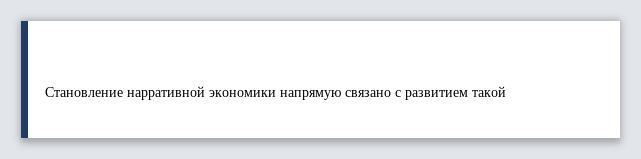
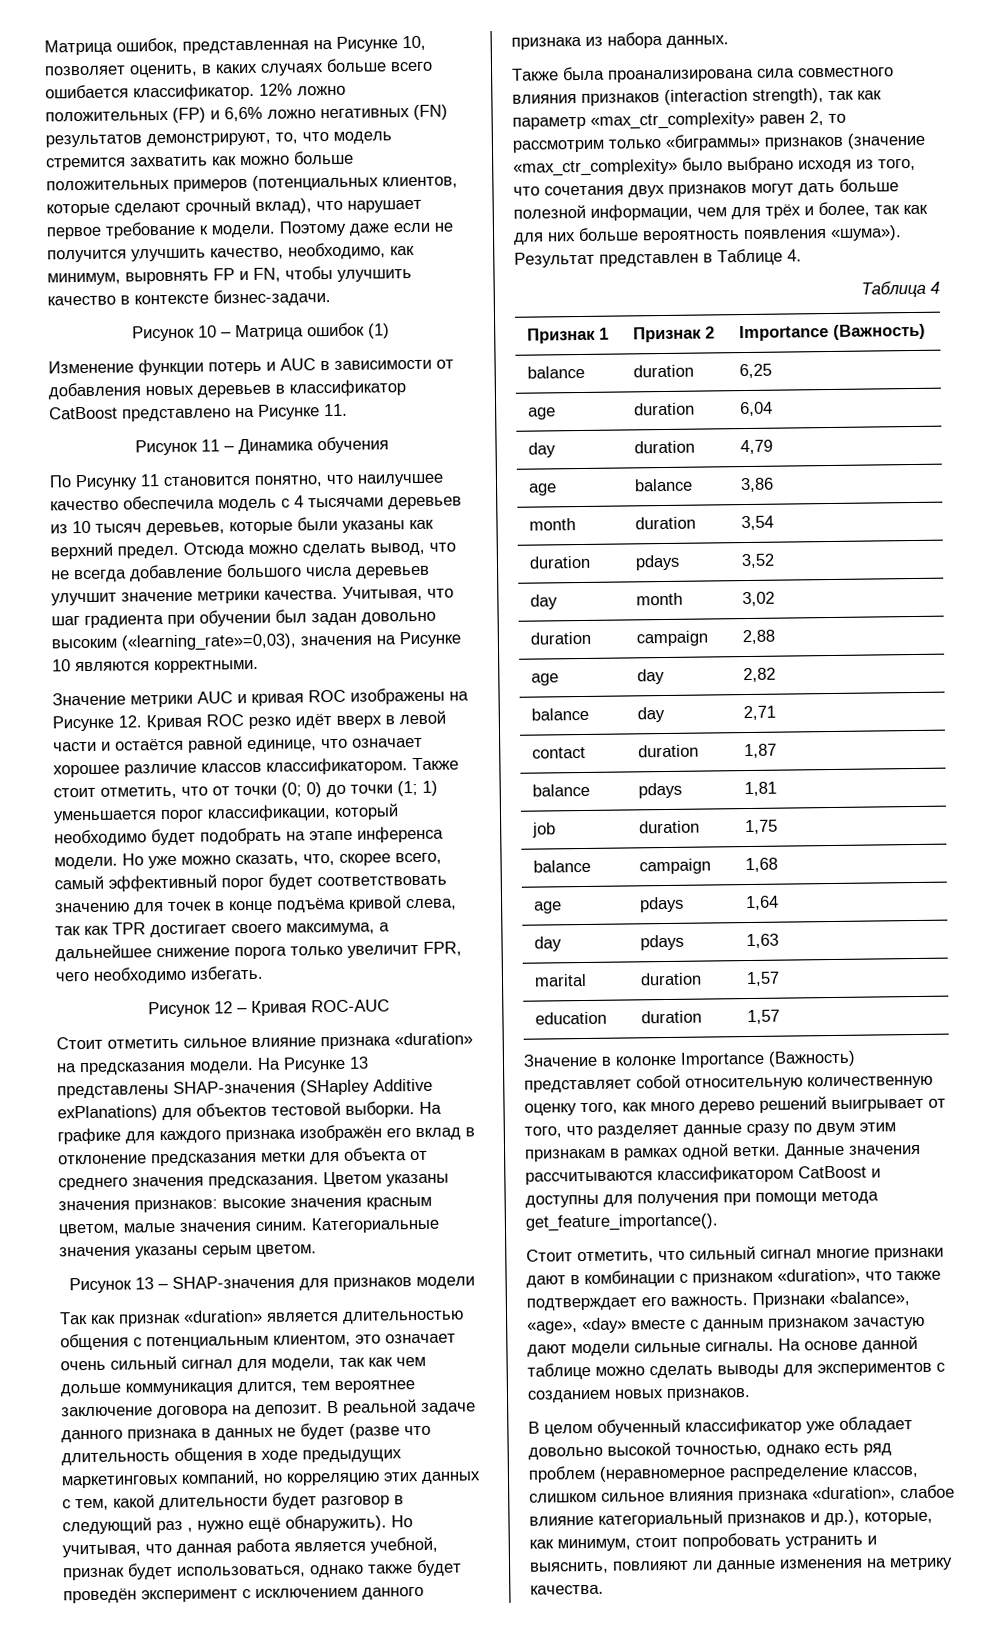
[45,86,506,100] Становление нарративной экономики напрямую связано с развитием такой -> [44,35,426,56] [44,58,433,78] [45,82,346,101] [45,104,448,123] [45,131,392,148] [46,150,354,171] [46,174,458,192] [46,197,422,217] [46,220,453,240] [47,242,415,263] [47,265,412,286] [47,289,331,307] [132,322,390,342] [48,358,454,376] [48,379,406,400] [49,403,348,422] [135,436,389,456] [49,473,444,491] [50,495,462,512] [50,516,434,536] [50,542,456,560] [51,563,430,583] [51,585,454,606] [51,609,436,628] [51,631,461,652] [52,659,259,674] [52,687,469,708] [52,710,446,732] [53,736,423,753] [53,757,459,778] [53,780,438,799] [53,803,399,824] [54,825,444,847] [54,852,442,870] [54,873,447,892] [55,895,457,915] [55,922,390,938] [55,941,462,962] [55,965,263,984] [148,999,390,1018] [56,1032,473,1050] [56,1056,369,1076] [57,1078,433,1099] [57,1101,442,1122] [57,1124,475,1145] [58,1147,428,1167] [58,1171,449,1191] [58,1196,432,1213] [58,1216,440,1237] [59,1244,317,1259] [69,1275,475,1294] [59,1309,464,1327] [60,1333,456,1351] [60,1355,426,1372] [60,1380,415,1397] [61,1399,476,1419] [61,1422,431,1443] [61,1447,402,1466] [61,1469,481,1489] [62,1492,404,1511] [62,1514,413,1535] [62,1536,438,1558] [63,1559,462,1581] [63,1586,424,1604] [511,31,729,50] [512,66,894,83] [512,88,882,106] [512,111,846,130] [512,132,925,153] [513,156,916,177] [513,178,899,198] [513,201,928,221] [513,225,902,245] [514,248,802,268] [861,280,940,298] [526,327,609,344] [632,326,715,343] [738,323,926,342] [526,365,585,379] [632,364,694,378] [738,363,772,379] [527,407,556,420] [633,402,695,416] [739,401,773,417] [527,442,556,458] [633,440,695,454] [739,439,773,455] [528,483,557,496] [633,478,693,492] [739,477,774,493] [528,518,576,531] [634,516,696,530] [740,515,774,531] [528,555,591,569] [634,554,680,571] [740,553,775,569] [529,594,558,610] [635,592,683,606] [741,591,775,607] [529,631,591,645] [635,630,708,647] [741,629,775,645] [530,673,559,686] [636,669,665,685] [742,667,776,683] [530,707,589,721] [636,707,665,723] [742,705,776,721] [531,746,586,759] [637,744,699,758] [743,743,777,759] [531,783,590,797] [637,782,682,799] [743,781,777,797] [531,822,556,838] [638,820,700,834] [744,819,778,835] [532,859,591,873] [638,858,711,875] [744,857,778,873] [533,901,562,914] [639,896,684,913] [744,895,779,911] [533,936,562,952] [639,934,684,951] [745,933,779,949] [533,973,587,987] [639,972,702,986] [745,971,780,987] [534,1011,607,1025] [640,1010,702,1024] [746,1009,780,1025] [523,1050,856,1068] [524,1074,933,1093] [524,1096,946,1116] [524,1122,896,1138] [525,1142,921,1162] [525,1165,881,1185] [525,1191,879,1208] [525,1213,719,1232] [526,1245,944,1264] [526,1268,941,1288] [526,1291,910,1311] [527,1316,925,1334] [527,1336,918,1357] [527,1362,945,1380] [527,1388,751,1403] [528,1416,913,1437] [528,1441,892,1460] [528,1465,919,1483] [529,1484,955,1504] [529,1509,933,1528] [529,1532,877,1552] [530,1557,953,1574] [530,1584,604,1595] Матрица ошибок, представленная на Рисунке 10, позволяет оценить, в каких случаях больше всего ошибается классификатор. 12% ложно положительных (FP) и 6,6% ложно негативных (FN) результатов демонстрируют, то, что модель стремится захватить как можно больше положительных примеров (потенциальных клиентов, которые сделают срочный вклад), что нарушает первое требование к модели. Поэтому даже если не получится улучшить качество, необходимо, как минимум, выровнять FP и FN, чтобы улучшить качество в контексте бизнес-задачи. // Рисунок 10 – Матрица ошибок (1) // Изменение функции потерь и AUC в зависимости от добавления новых деревьев в классификатор CatBoost представлено на Рисунке 11. // Рисунок 11 – Динамика обучения // По Рисунку 11 становится понятно, что наилучшее качество обеспечила модель с 4 тысячами деревьев из 10 тысяч деревьев, которые были указаны как верхний предел. Отсюда можно сделать вывод, что не всегда добавление большого числа деревьев улучшит значение метрики качества. Учитывая, что шаг градиента при обучении был задан довольно высоким («learning_rate»=0,03), значения на Рисунке 10 являются корректными. // Значение метрики AUC и кривая ROC изображены на Рисунке 12. Кривая ROC резко идёт вверх в левой части и остаётся равной единице, что означает хорошее различие классов классификатором. Также стоит отметить, что от точки (0; 0) до точки (1; 1) уменьшается порог классификации, который необходимо будет подобрать на этапе инференса модели. Но уже можно сказать, что, скорее всего, самый эффективный порог будет соответствовать значению для точек в конце подъёма кривой слева, так как TPR достигает своего максимума, а дальнейшее снижение порога только увеличит FPR, чего необходимо избегать. // Рисунок 12 – Кривая ROC-AUC // Стоит отметить сильное влияние признака «duration» на предсказания модели. На Рисунке 13 представлены SHAP-значения (SHapley Additive exPlanations) для объектов тестовой выборки. На графике для каждого признака изображён его вклад в отклонение предсказания метки для объекта от среднего значения предсказания. Цветом указаны значения признаков: высокие значения красным цветом, малые значения синим. Категориальные значения указаны серым цветом. // Рисунок 13 – SHAP-значения для признаков модели // Так как признак «duration» является длительностью общения с потенциальным клиентом, это означает очень сильный сигнал для модели, так как чем дольше коммуникация длится, тем вероятнее заключение договора на депозит. В реальной задаче данного признака в данных не будет (разве что длительность общения в ходе предыдущих маркетинговых компаний, но корреляцию этих данных с тем, какой длительности будет разговор в следующий раз , нужно ещё обнаружить). Но учитывая, что данная работа является учебной, признак будет использоваться, однако также будет проведён эксперимент с исключением данного признака из набора данных. // Также была проанализирована сила совместного влияния признаков (interaction strength), так как параметр «max_ctr_complexity» равен 2, то рассмотрим только «биграммы» признаков (значение «max_ctr_complexity» было выбрано исходя из того, что сочетания двух признаков могут дать больше полезной информации, чем для трёх и более, так как для них больше вероятность появления «шума»). Результат представлен в Таблице 4. // Таблица 4 // Признак 1 | Признак 2 | Importance (Важность) // balance | duration | 6,25 // age | duration | 6,04 // day | duration | 4,79 // age | balance | 3,86 // month | duration | 3,54 // duration | pdays | 3,52 // day | month | 3,02 // duration | campaign | 2,88 // age | day | 2,82 // balance | day | 2,71 // contact | duration | 1,87 // balance | pdays | 1,81 // job | duration | 1,75 // balance | campaign | 1,68 // age | pdays | 1,64 // day | pdays | 1,63 // marital | duration | 1,57 // education | duration | 1,57 // Значение в колонке Importance (Важность) представляет собой относительную количественную оценку того, как много дерево решений выигрывает от того, что разделяет данные сразу по двум этим признакам в рамках одной ветки. Данные значения рассчитываются классификатором CatBoost и доступны для получения при помощи метода get_feature_importance(). // Стоит отметить, что сильный сигнал многие признаки дают в комбинации с признаком «duration», что также подтверждает его важность. Признаки «balance», «age», «day» вместе с данным признаком зачастую дают модели сильные сигналы. На основе данной таблице можно сделать выводы для экспериментов с созданием новых признаков. // В целом обученный классификатор уже обладает довольно высокой точностью, однако есть ряд проблем (неравномерное распределение классов, слишком сильное влияния признака «duration», слабое влияние категориальный признаков и др.), которые, как минимум, стоит попробовать устранить и выяснить, повлияют ли данные изменения на метрику качества.

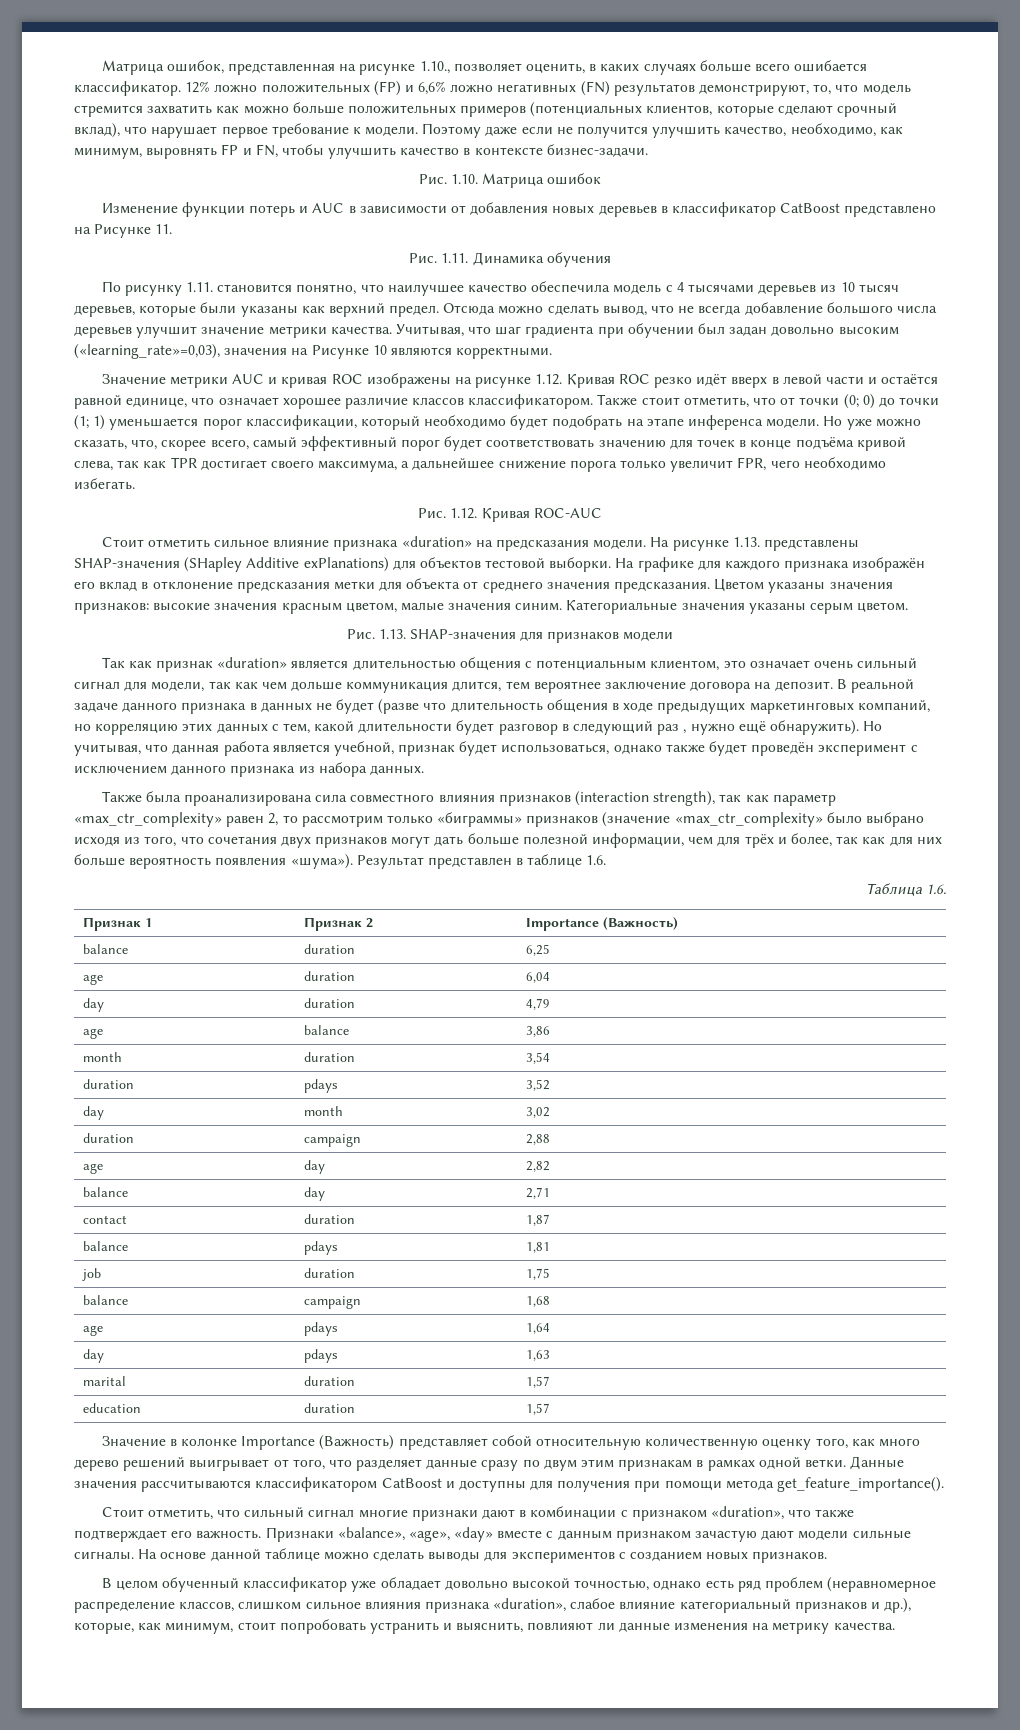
[336,35,426,52] Рисунке 10, -> [359,61,450,75] рисунке 1.10.,
[132,325,232,342] Рисунок 10 – -> [418,174,478,184] Рис. 1.10.
[368,323,390,339] (1) -> (602, 179) none
[135,439,235,456] Рисунок 11 – -> [409,253,469,263] Рис. 1.11.
[75,474,160,491] Рисунку 11 -> [124,282,214,296] рисунку 1.11.
[52,715,142,732] Рисунке 12. -> [475,374,563,388] рисунке 1.12.
[148,1001,248,1018] Рисунок 12 – -> [418,508,478,519] Рис. 1.12.
[283,1056,369,1073] Рисунке 13 -> [672,537,760,551] рисунке 1.13.
[69,1277,169,1294] Рисунок 13 – -> [346,629,406,639] Рис. 1.13.
[717,248,802,266] Таблице 4. -> [527,854,607,867] таблице 1.6.
[930,281,940,294] 4 -> [926,884,946,894] 1.6.

